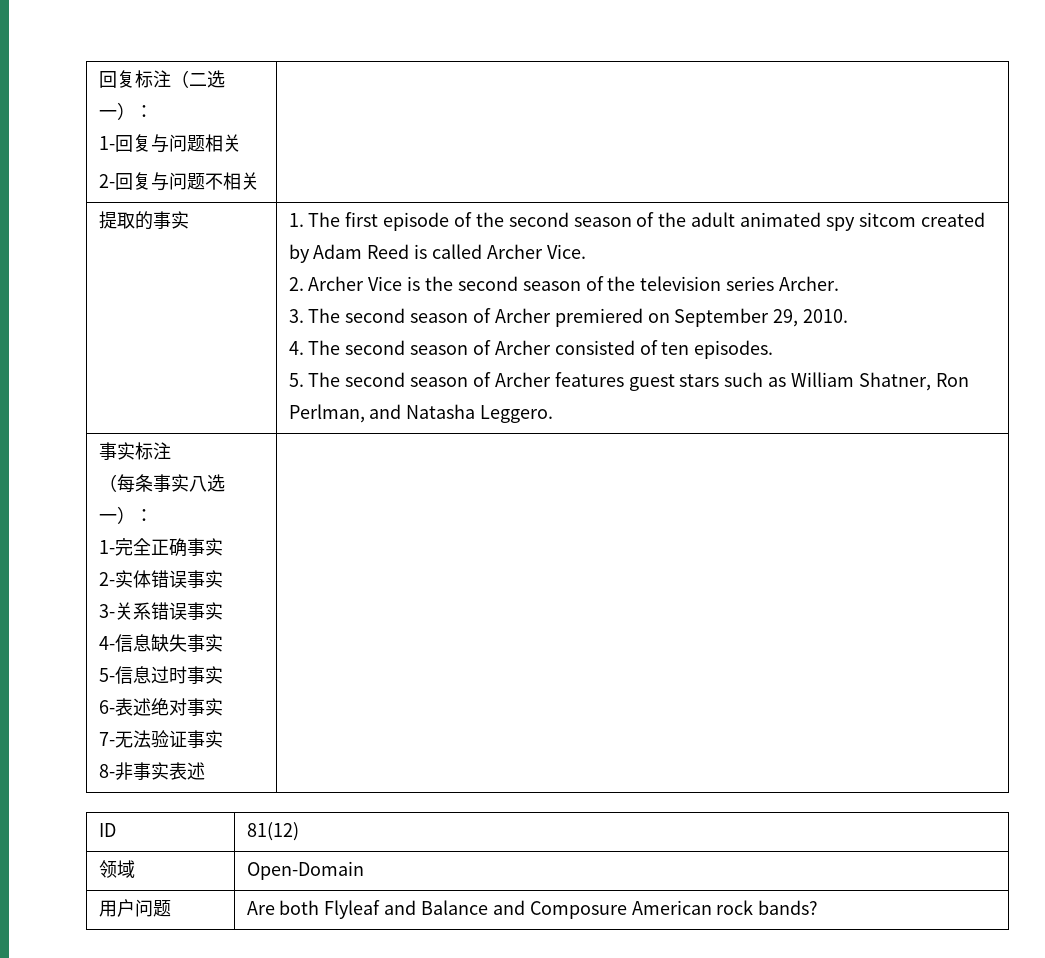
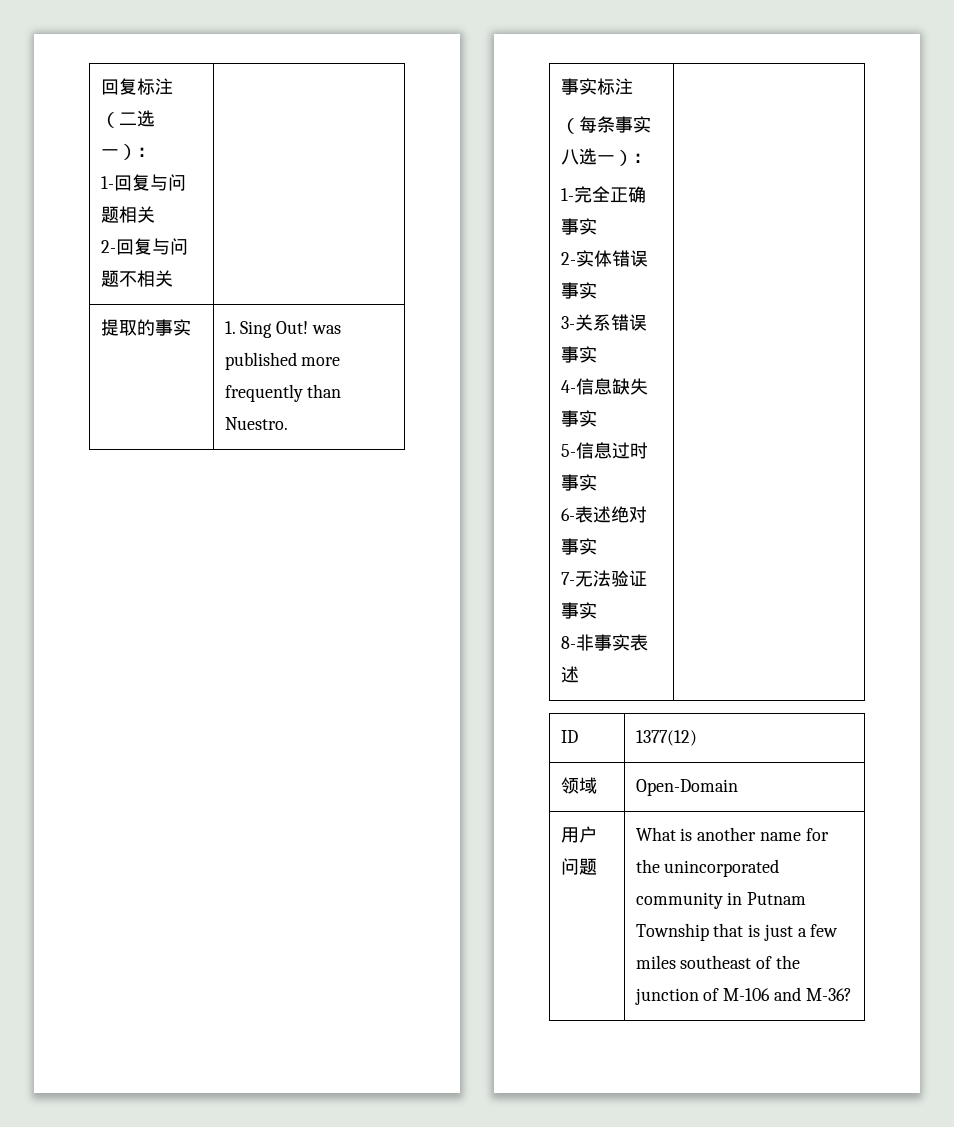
[308,212,985,231] [288,244,586,263] [288,276,839,291] [288,308,849,327] [288,340,774,359] [288,372,969,391] [288,404,554,423] The first episode of the second season of the adult animated spy sitcom created by Adam Reed is called Archer Vice. // 2. Archer Vice is the second season of the television series Archer. // 3. The second season of Archer premiered on September 29, 2010. // 4. The second season of Archer consisted of ten episodes. // 5. The second season of Archer features guest stars such as William Shatner, Ron Perlman, and Natasha Leggero. -> [240,321,341,338] [224,352,341,370] [224,384,342,402] [224,417,288,430] Sing Out! was published more frequently than Nuestro.
[246,822,299,841] 81(12) -> [635,730,697,746] 1377(12)
[246,900,819,919] Are both Flyleaf and Balance and Composure American rock bands? -> [635,827,829,841] [635,859,780,877] [635,892,807,909] [635,923,839,941] [635,955,800,969] [634,987,852,1005] What is another name for the unincorporated community in Putnam Township that is just a few miles southeast of the junction of M-106 and M-36?

